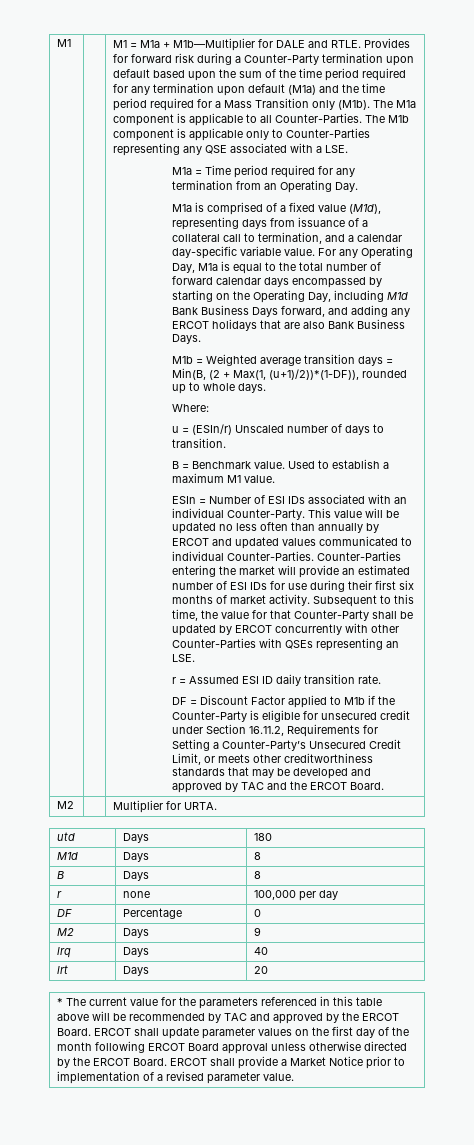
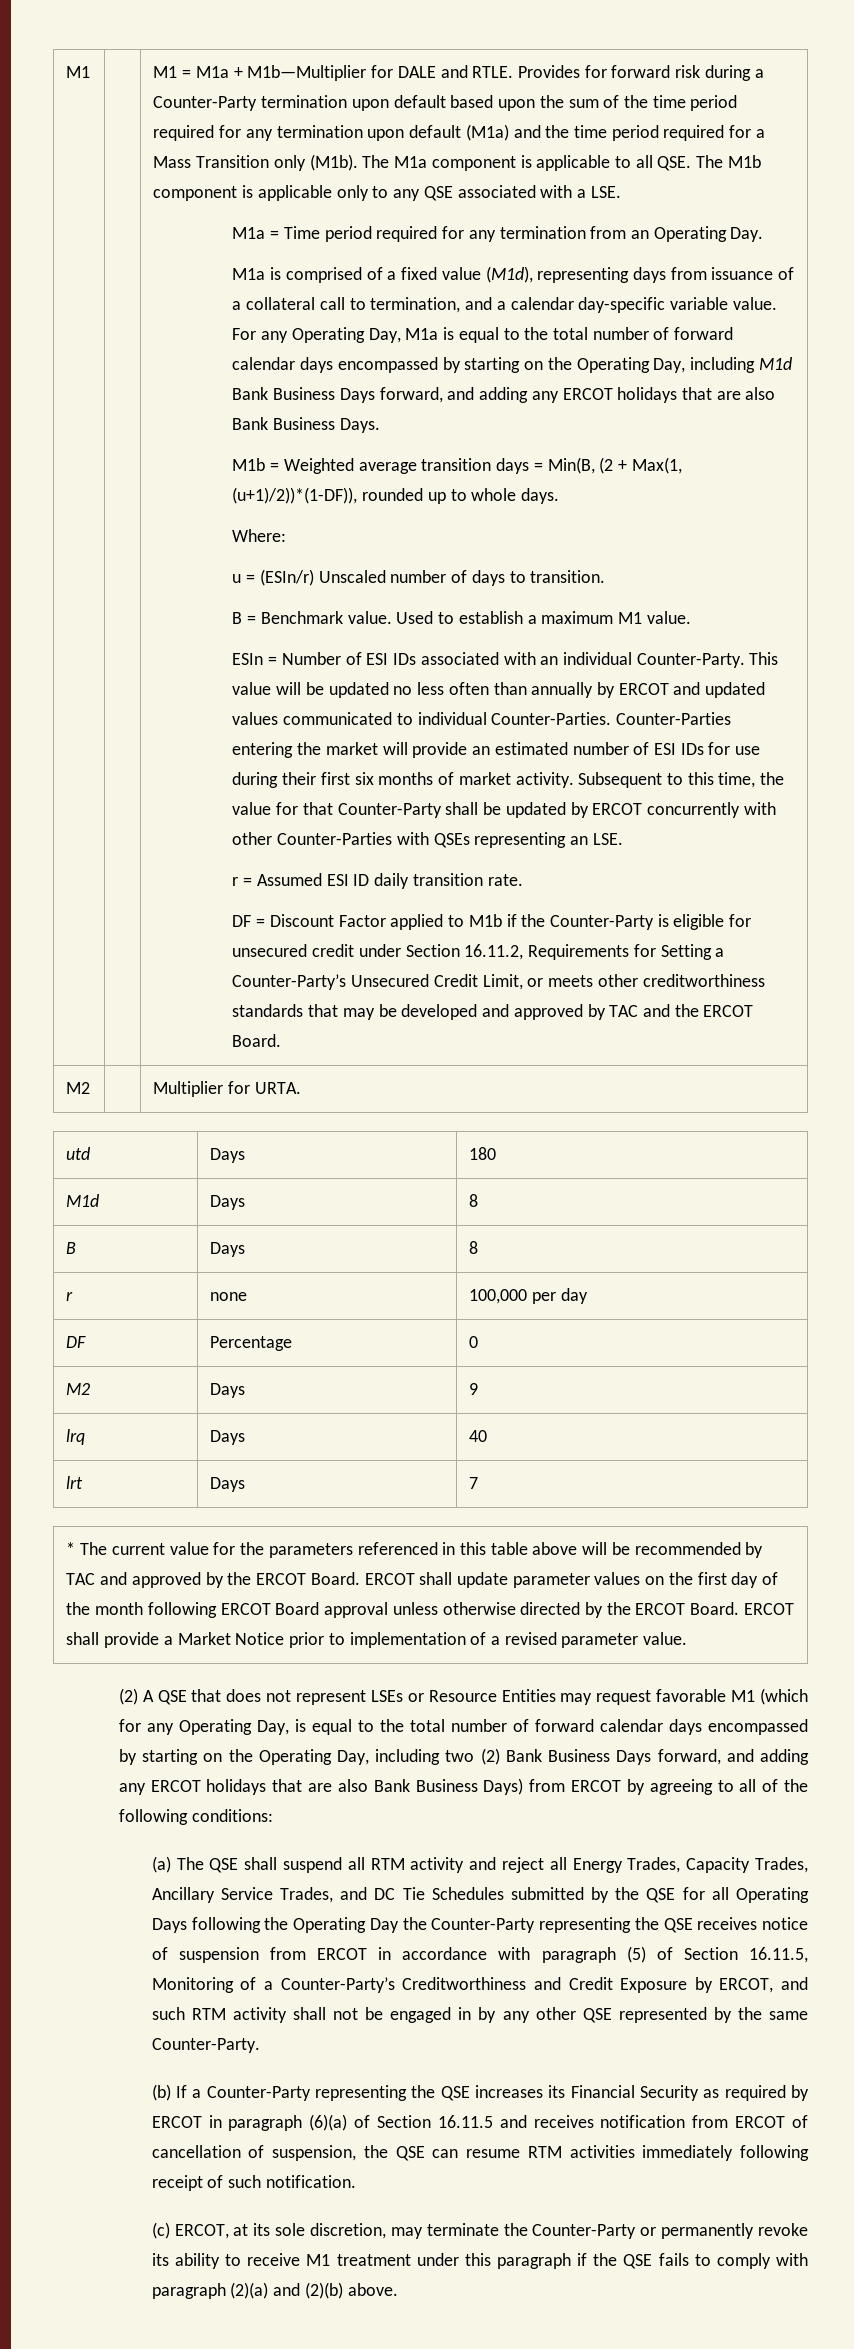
[275,113,363,123] Counter-Parties. -> [657,156,692,171] QSE.
[286,128,371,138] [113,143,181,156] Counter-Parties representing -> (389, 192) none
[254,966,269,974] 20 -> [469,1477,479,1489] 7
(295, 1077) none -> [118,1688,809,1705] [118,1719,808,1735] [118,1748,810,1765] [118,1778,809,1795] [118,1809,273,1825] [151,1856,808,1873] [151,1887,809,1903] [151,1917,808,1933] [151,1946,808,1963] [151,1977,809,1993] [151,2007,809,2023] [151,2038,260,2053] [151,2084,810,2101] [151,2114,808,2131] [151,2145,809,2161] [151,2175,356,2191] [151,2222,808,2239] [151,2253,808,2269] [151,2282,398,2299] // (2) A QSE that does not represent LSEs or Resource Entities may request favorable M1 (which for any Operating Day, is equal to the total number of forward calendar days encompassed by starting on the Operating Day, including two (2) Bank Business Days forward, and adding any ERCOT holidays that are also Bank Business Days) from ERCOT by agreeing to all of the following conditions: // (a) The QSE shall suspend all RTM activity and reject all Energy Trades, Capacity Trades, Ancillary Service Trades, and DC Tie Schedules submitted by the QSE for all Operating Days following the Operating Day the Counter-Party representing the QSE receives notice of suspension from ERCOT in accordance with paragraph (5) of Section 16.11.5, Monitoring of a Counter-Party’s Creditworthiness and Credit Exposure by ERCOT, and such RTM activity shall not be engaged in by any other QSE represented by the same Counter-Party. // (b) If a Counter-Party representing the QSE increases its Financial Security as required by ERCOT in paragraph (6)(a) of Section 16.11.5 and receives notification from ERCOT of cancellation of suspension, the QSE can resume RTM activities immediately following receipt of such notification. // (c) ERCOT, at its sole discretion, may terminate the Counter-Party or permanently revoke its ability to receive M1 treatment under this paragraph if the QSE fails to comply with paragraph (2)(a) and (2)(b) above.

